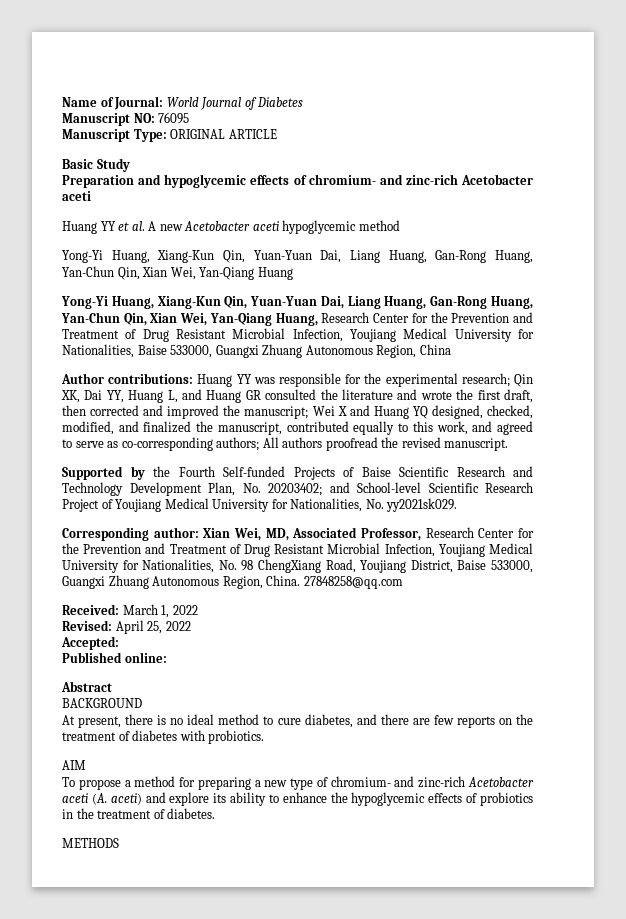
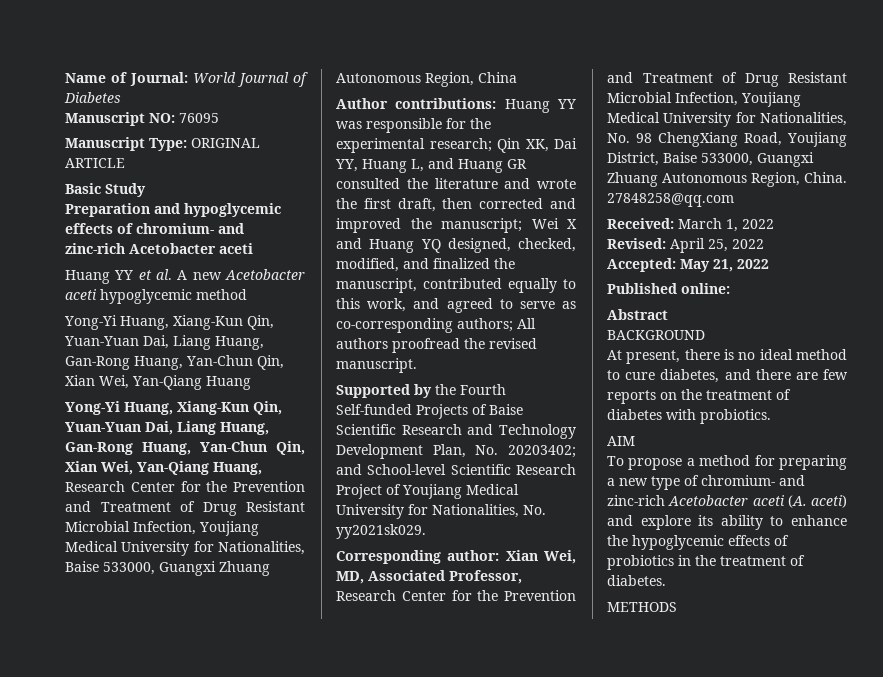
(119, 643) none -> [680,259,769,272] May 21, 2022

